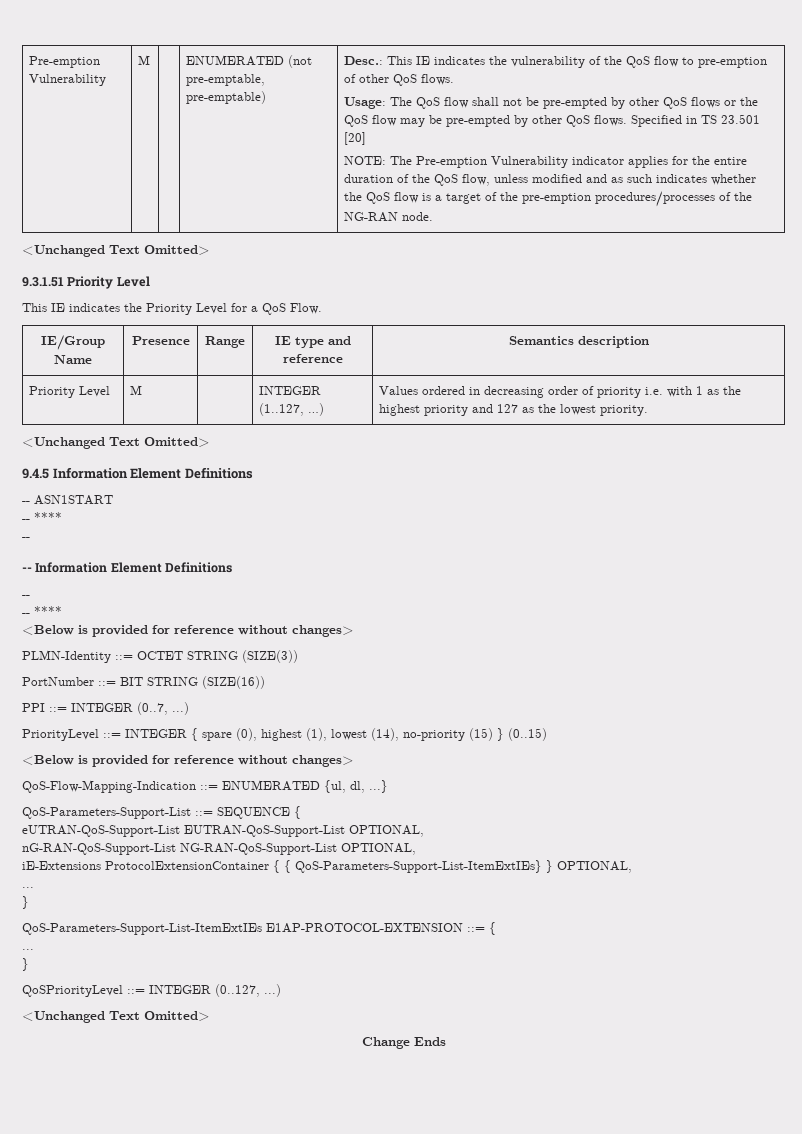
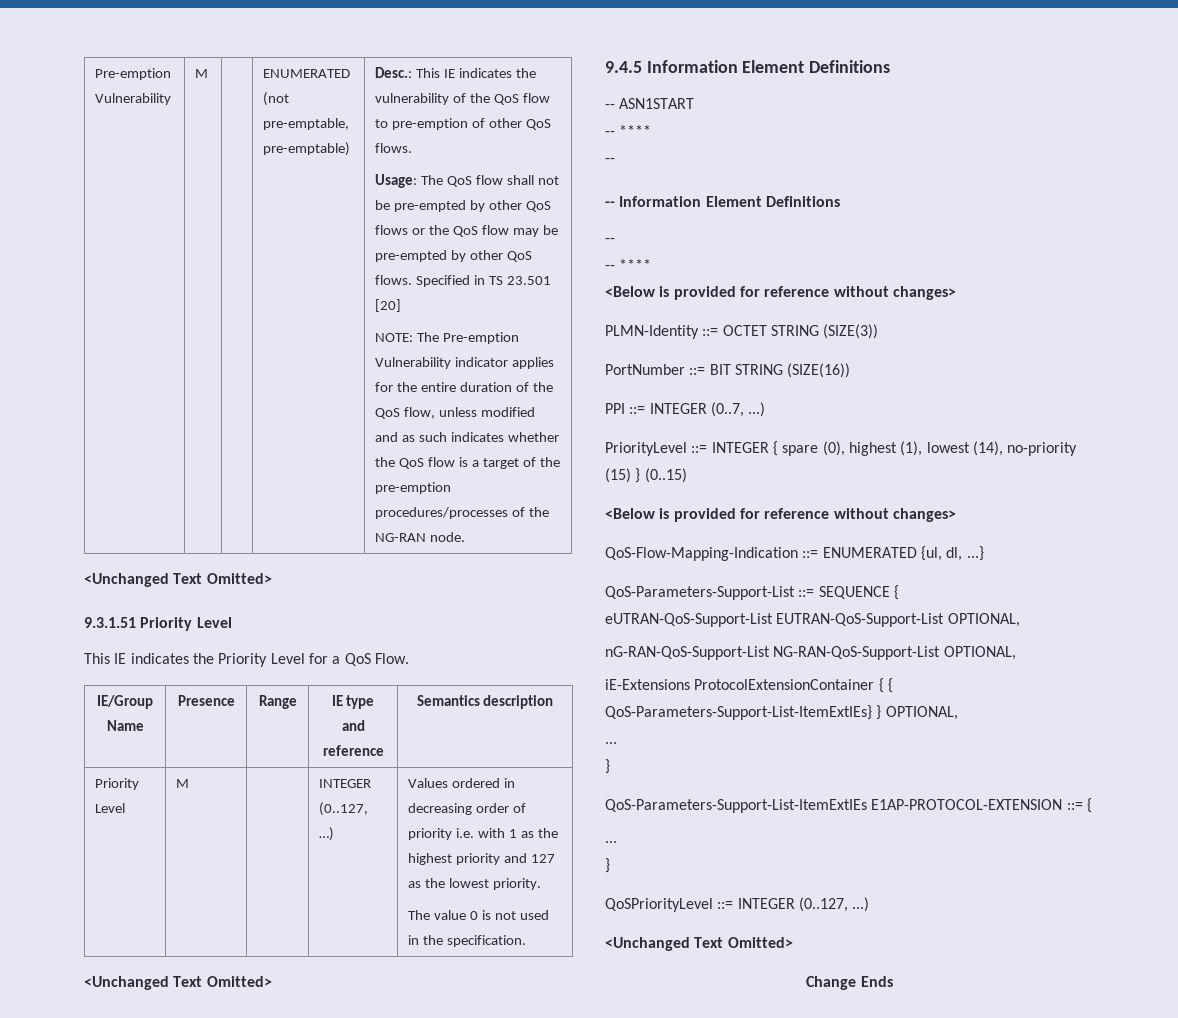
[259,403,305,416] (1..127, -> [319,802,369,816] (0..127,
(649, 410) none -> [408,910,550,920] [408,935,527,947] // The value 0 is not used in the specification.

